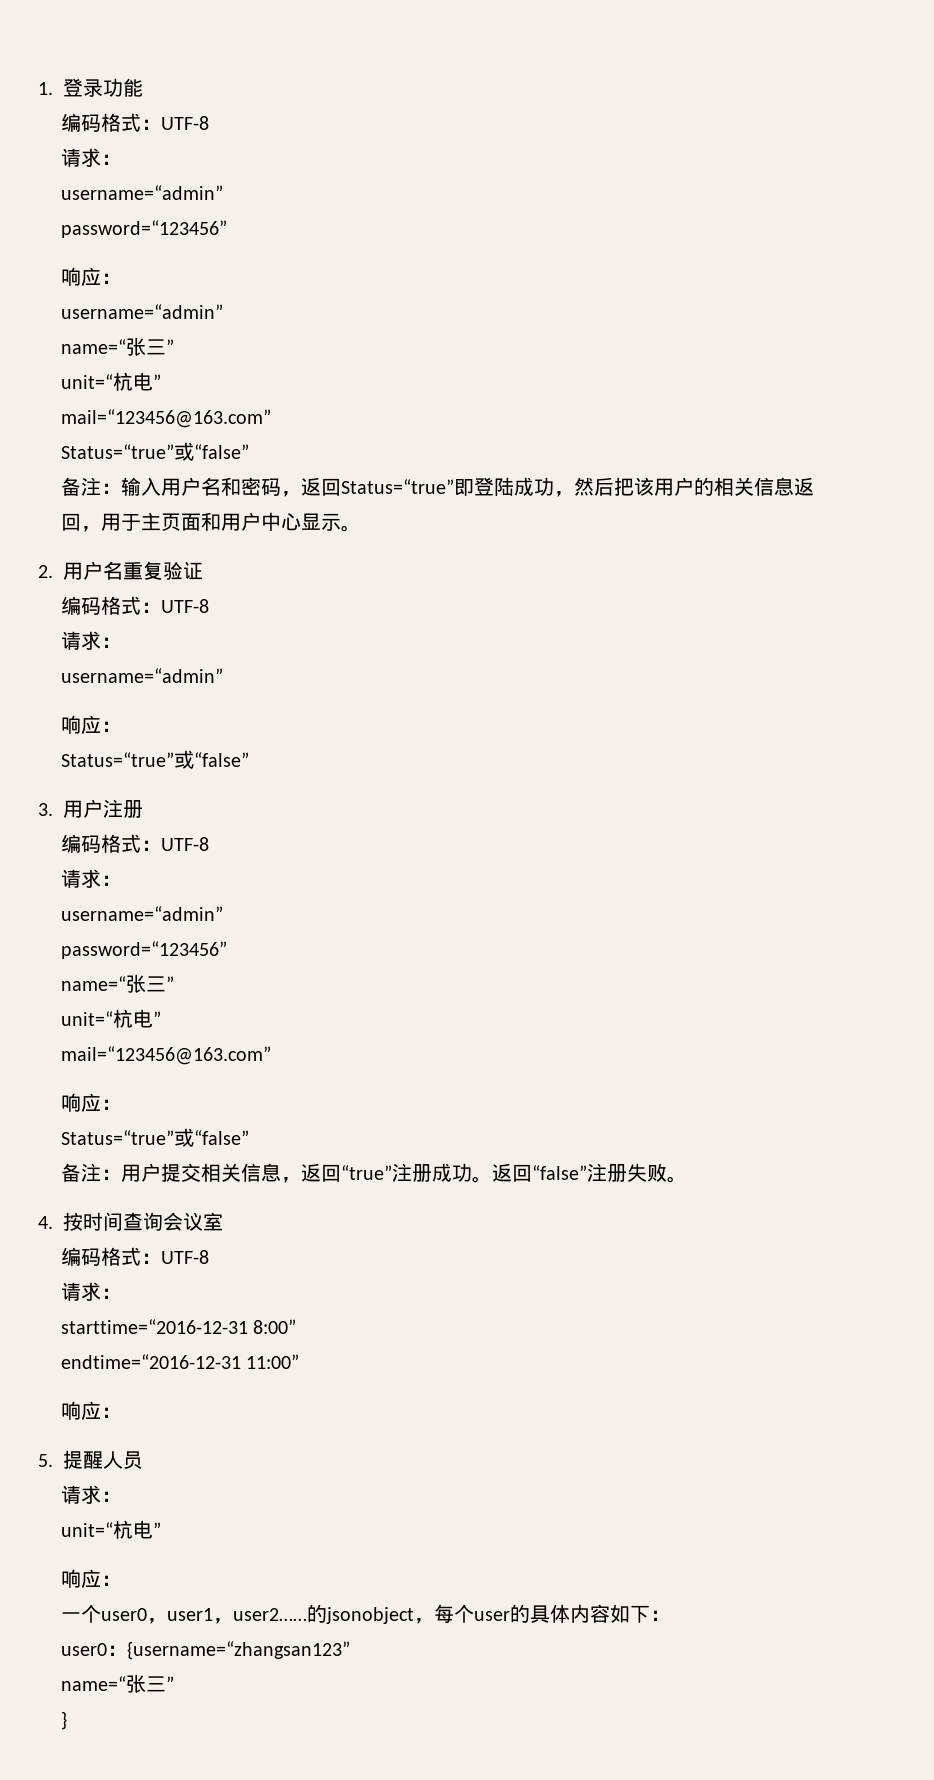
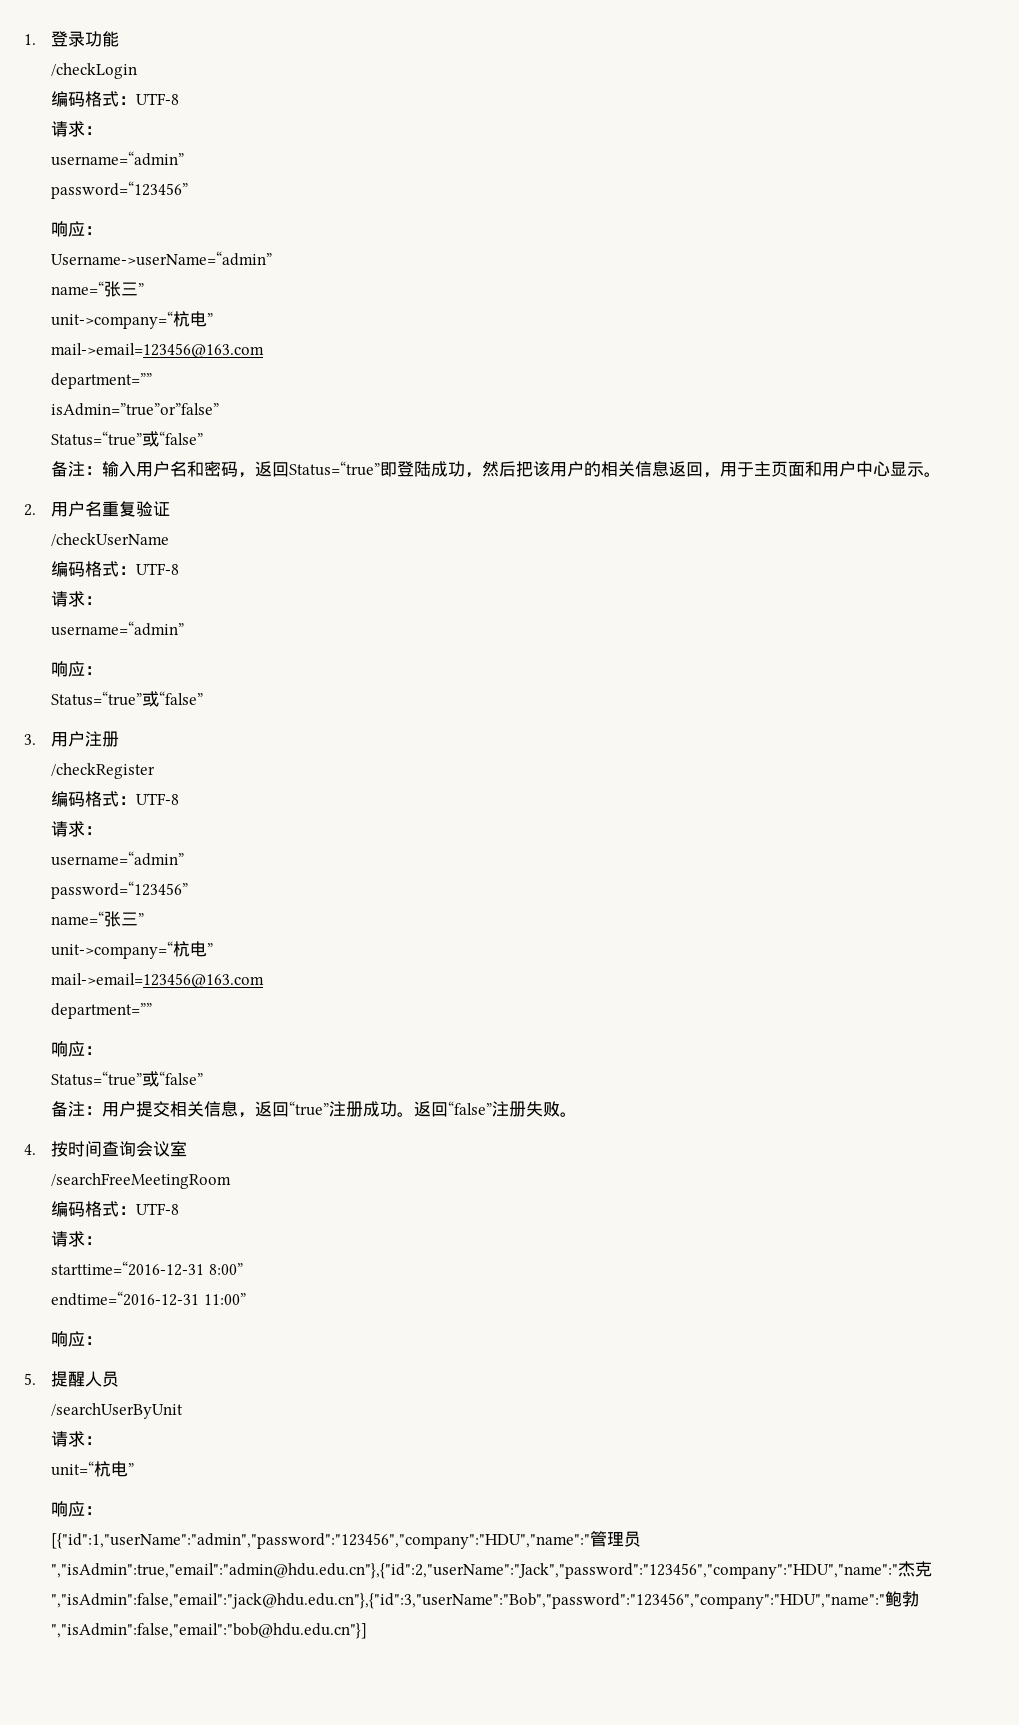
(143, 87) none -> [51,63,138,79] // /checkLogin
[60,304,223,319] [60,337,174,356] [60,372,161,391] [60,409,271,428] username=“admin” // name=“张三” // unit=“杭电” // mail=“123456@163.com” -> [51,251,273,266] [51,281,145,297] [51,311,214,329] [51,343,265,358] [51,373,153,389] [51,403,220,416] Username->userName=“admin” // name=“张三” // unit->company=“杭电” // mail->email=123456@163.com // department=”” // isAdmin=”true”or”false”
(203, 570) none -> [51,533,170,546] // /checkUserName
(143, 809) none -> [51,763,156,779] // /checkRegister
[60,1009,161,1028] [60,1046,271,1065] unit=“杭电” // mail=“123456@163.com” -> [51,941,214,959] [51,973,265,988] [51,1003,153,1019] unit->company=“杭电” // mail->email=123456@163.com // department=””
(223, 1221) none -> [51,1173,232,1189] // /searchFreeMeetingRoom
(143, 1460) none -> [51,1403,184,1419] // /searchUserByUnit
[60,1604,670,1624] [60,1641,350,1660] [60,1674,174,1693] [60,1711,67,1730] 一个user0，user1，user2……的jsonobject，每个user的具体内容如下： // user0：{username=“zhangsan123” // name=“张三” // } -> [51,1531,642,1549] [51,1561,933,1579] [51,1591,920,1609] [51,1623,368,1639] [{"id":1,"userName":"admin","password":"123456","company":"HDU","name":"管理员","isAdmin":true,"email":"admin@hdu.edu.cn"},{"id":2,"userName":"Jack","password":"123456","company":"HDU","name":"杰克","isAdmin":false,"email":"jack@hdu.edu.cn"},{"id":3,"userName":"Bob","password":"123456","company":"HDU","name":"鲍勃","isAdmin":false,"email":"bob@hdu.edu.cn"}]

